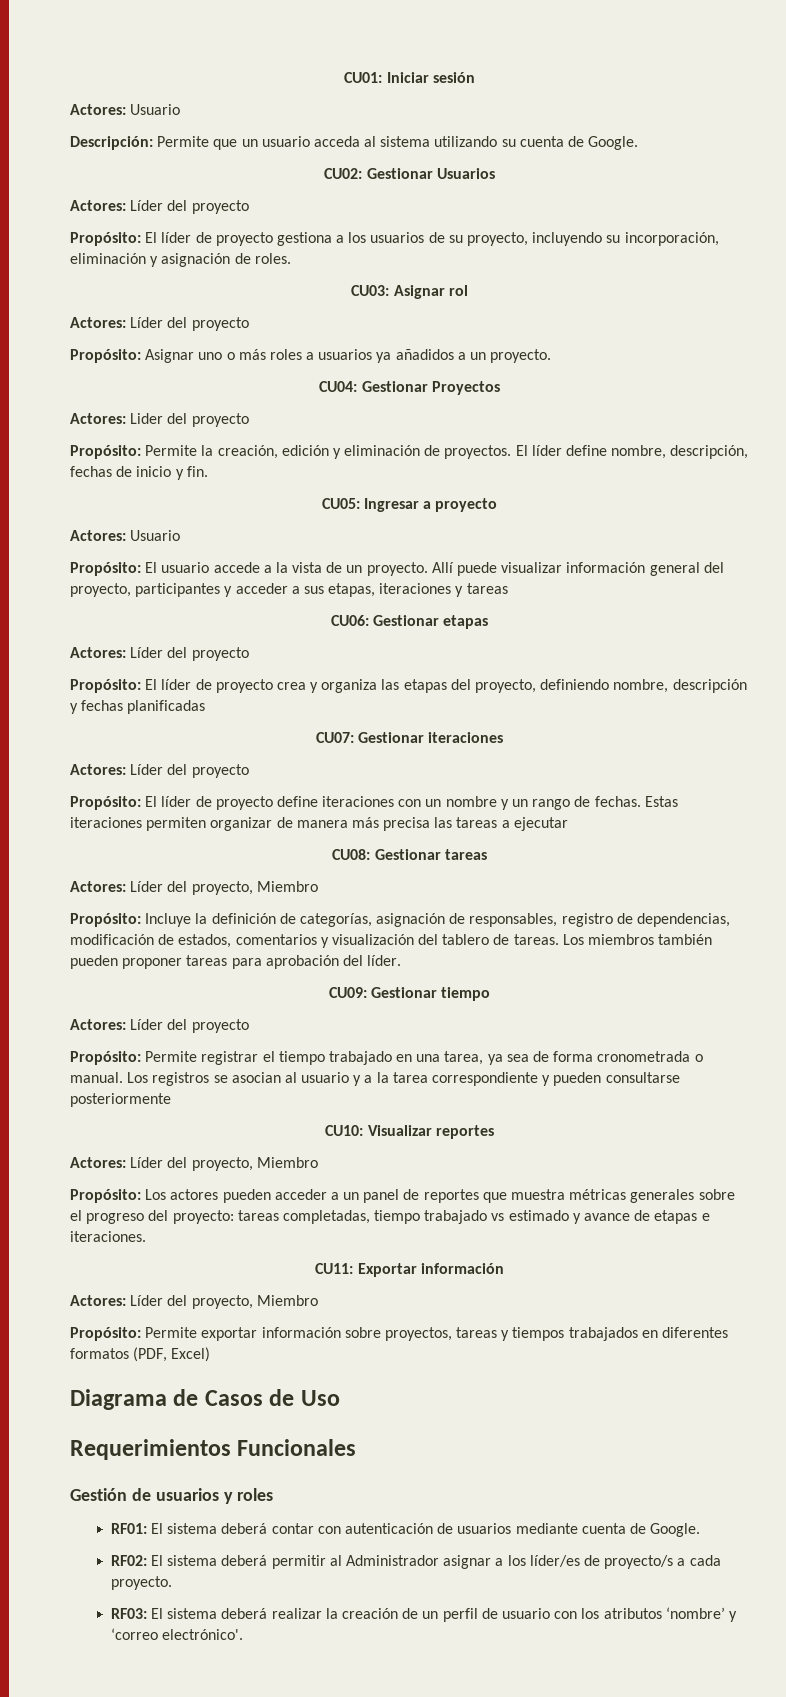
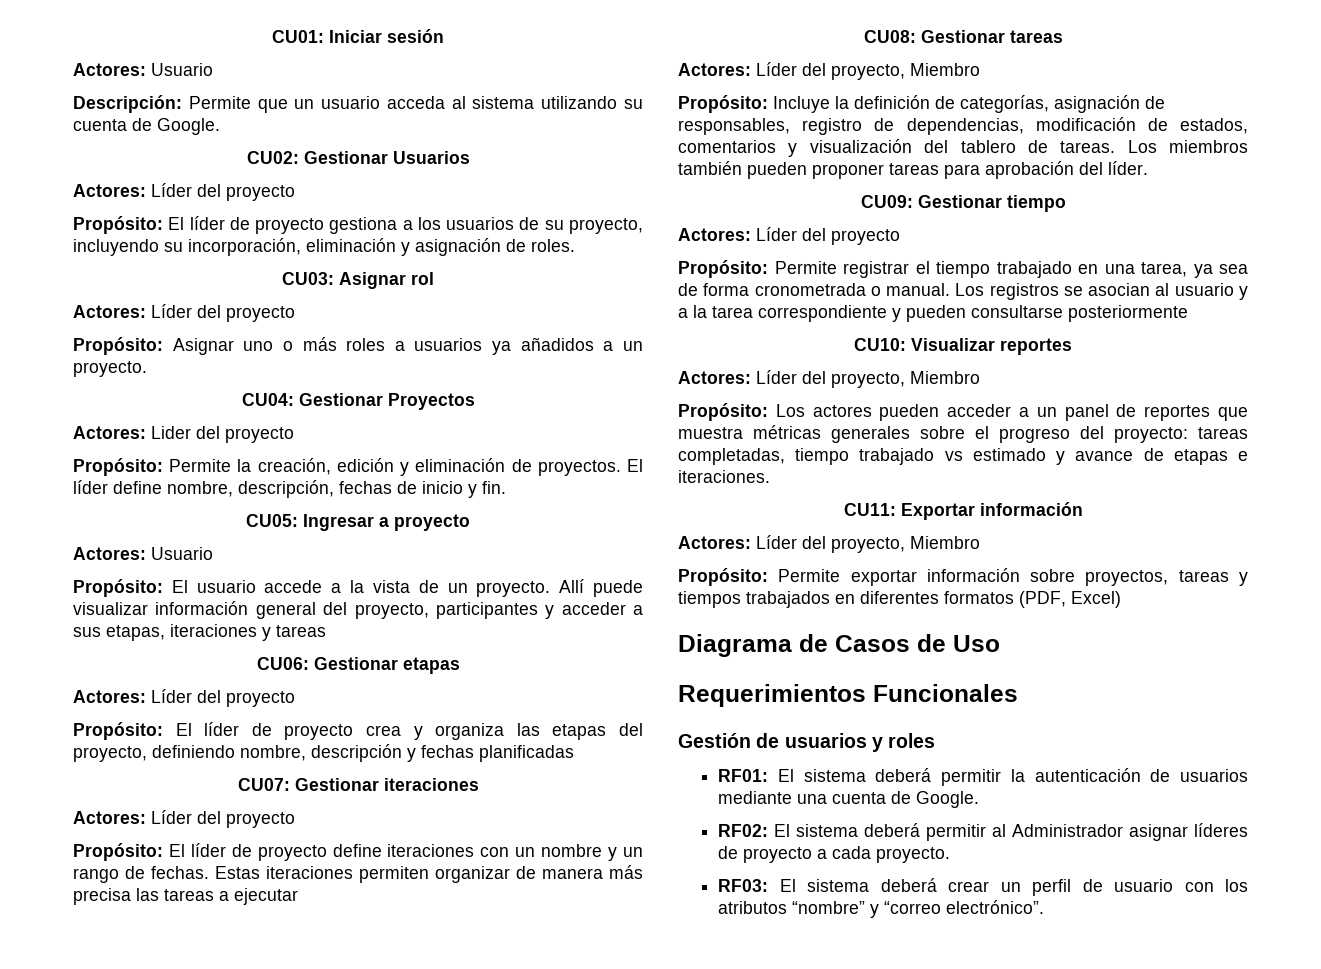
[271,1523,341,1534] contar con -> [941,769,1025,786] permitir la
(578, 1528) none -> [797,794,828,804] una
[495,1555,674,1569] a los líder/es de proyecto/s -> [1194,823,1248,837] [718,846,813,863] líderes de proyecto
[271,1608,419,1619] realizar la creación de -> [948,881,990,892] crear
[665,1607,737,1622] [110,1628,244,1640] ‘nombre’ y ‘correo electrónico'. -> [792,900,1045,918] “nombre” y “correo electrónico”.

